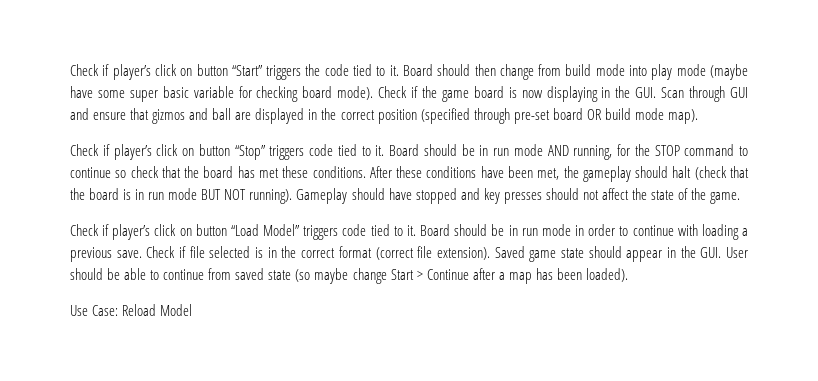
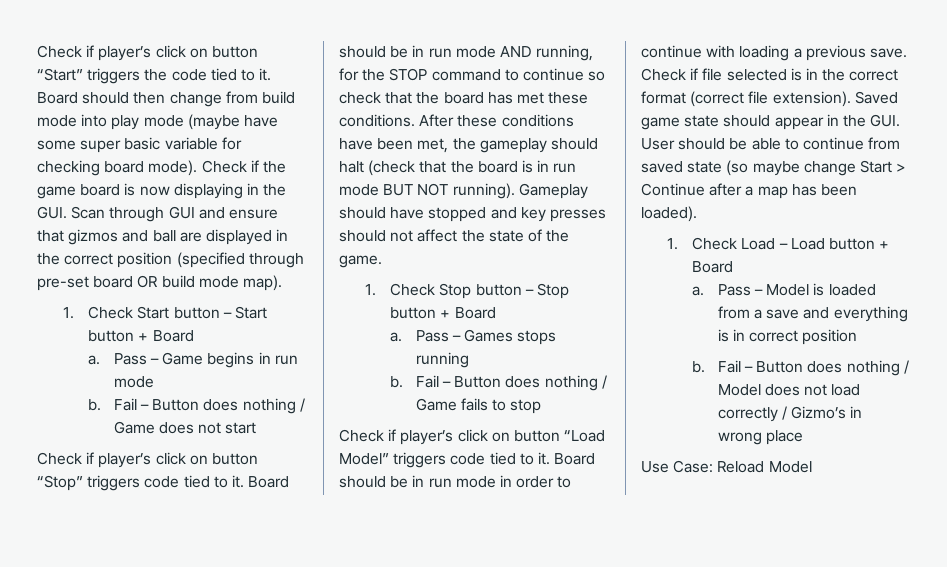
(698, 116) none -> [62,306,267,319] [88,330,194,342] [88,352,298,368] [113,376,154,388] [88,398,305,414] [113,421,257,434] // 1. Check Start button – Start button + Board // a. Pass – Game begins in run mode // b. Fail – Button does nothing / Game does not start
(741, 198) none -> [364,283,569,299] [390,307,496,319] [390,329,557,345] [415,352,469,368] [390,375,607,391] [415,398,542,414] // 1. Check Stop button – Stop button + Board // a. Pass – Games stops running // b. Fail – Button does nothing / Game fails to stop
(628, 275) none -> [666,237,890,250] [692,261,734,273] [692,283,876,296] [717,306,908,322] [717,329,858,345] [692,360,909,376] [717,384,861,396] [717,406,863,422] [717,430,804,445] // 1. Check Load – Load button + Board // a. Pass – Model is loaded from a save and everything is in correct position // b. Fail – Button does nothing / Model does not load correctly / Gizmo’s in wrong place

